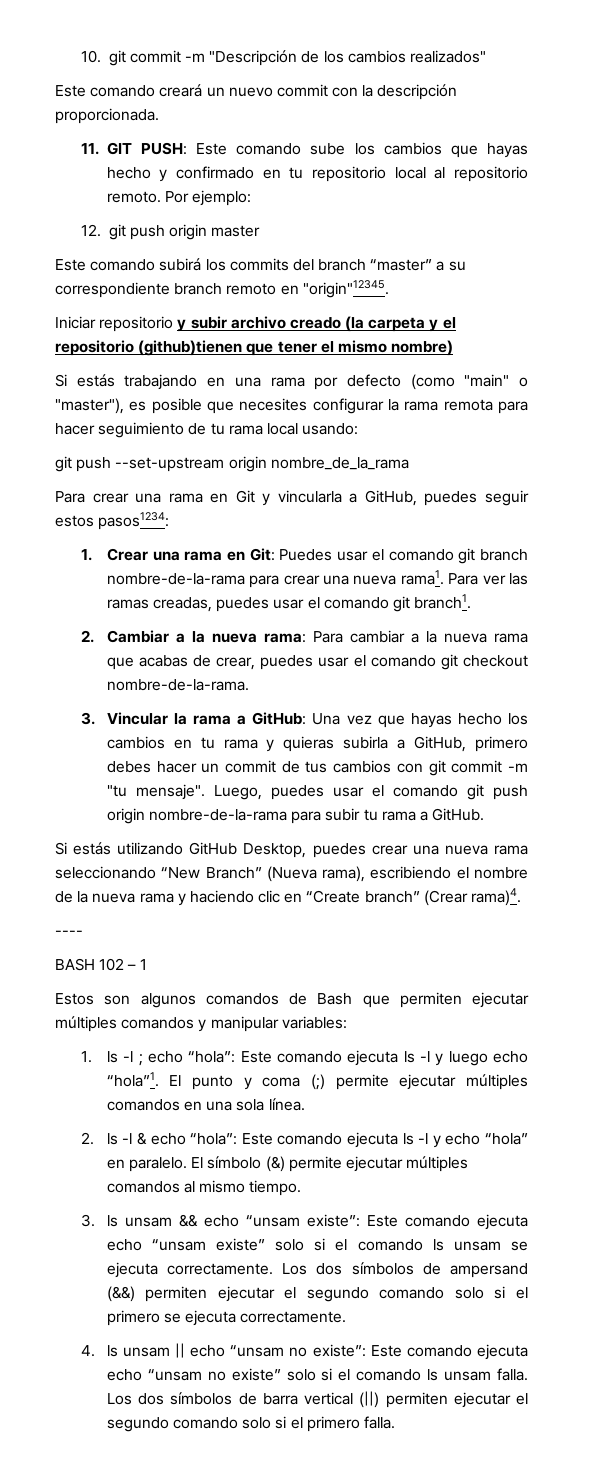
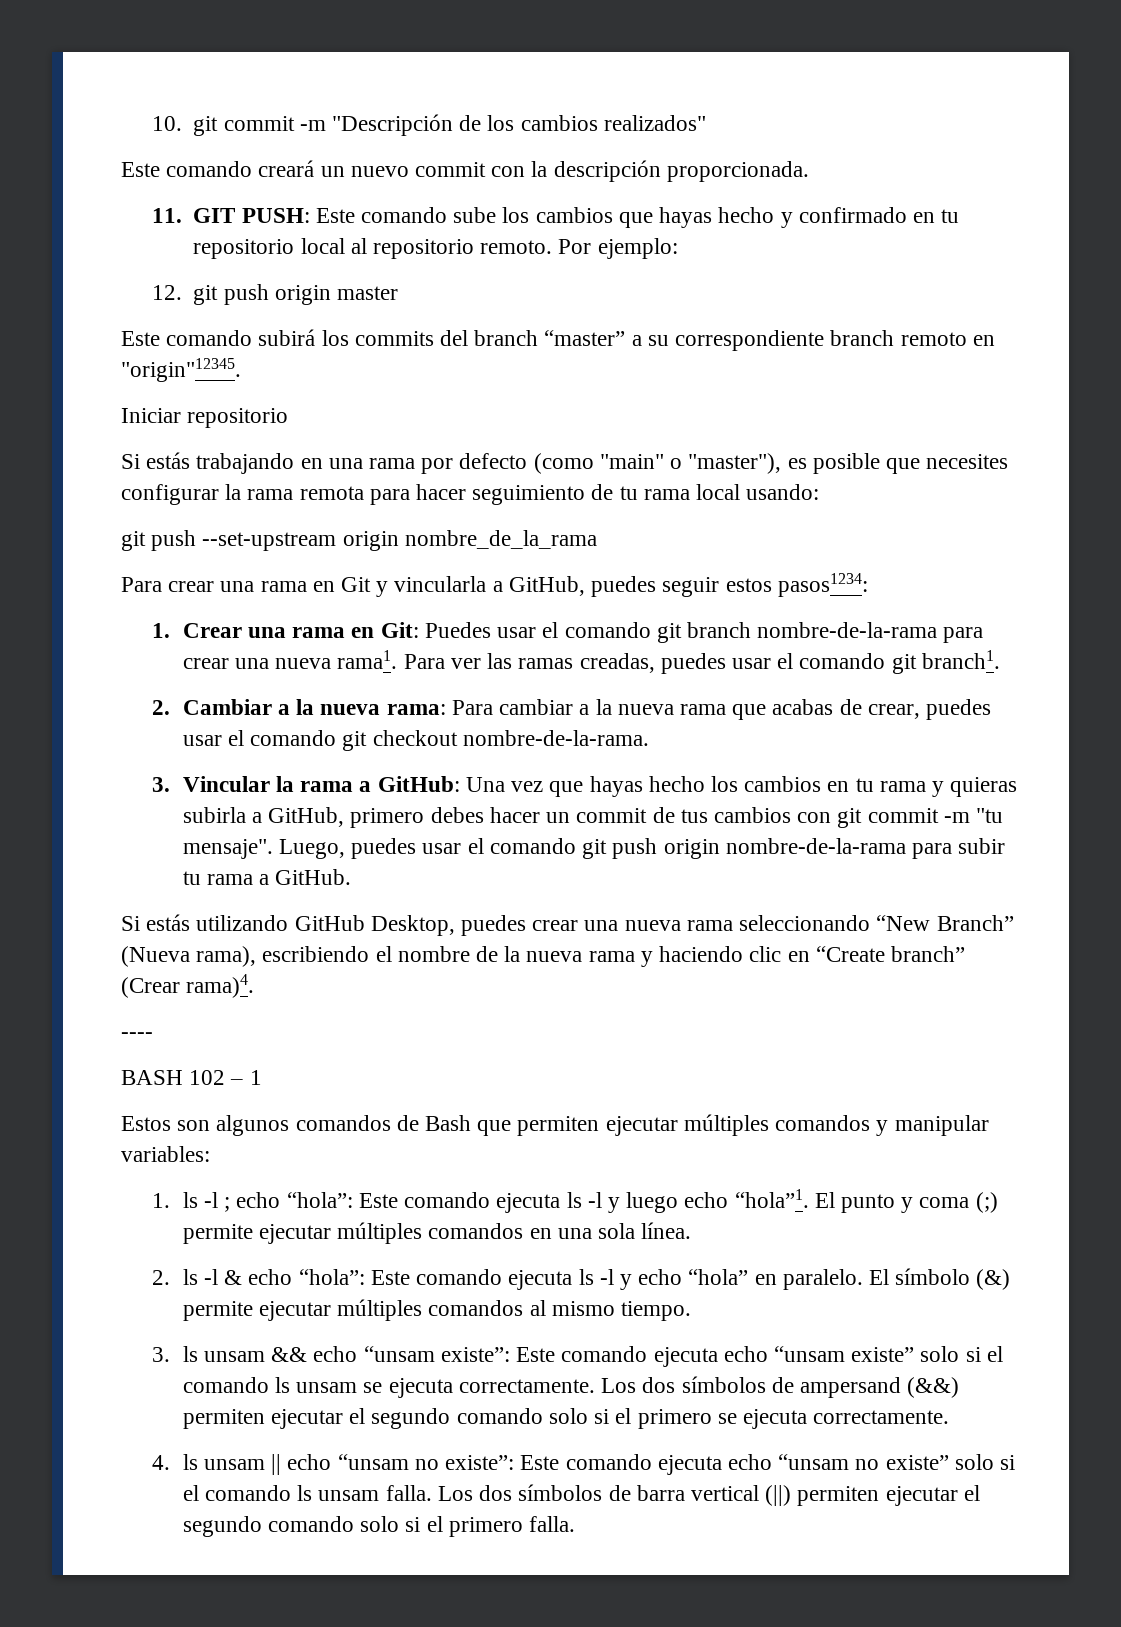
[177,316,456,332] [55,340,454,356] y subir archivo creado (la carpeta y el repositorio (github)tienen que tener el mismo nombre) -> (289, 418) none

